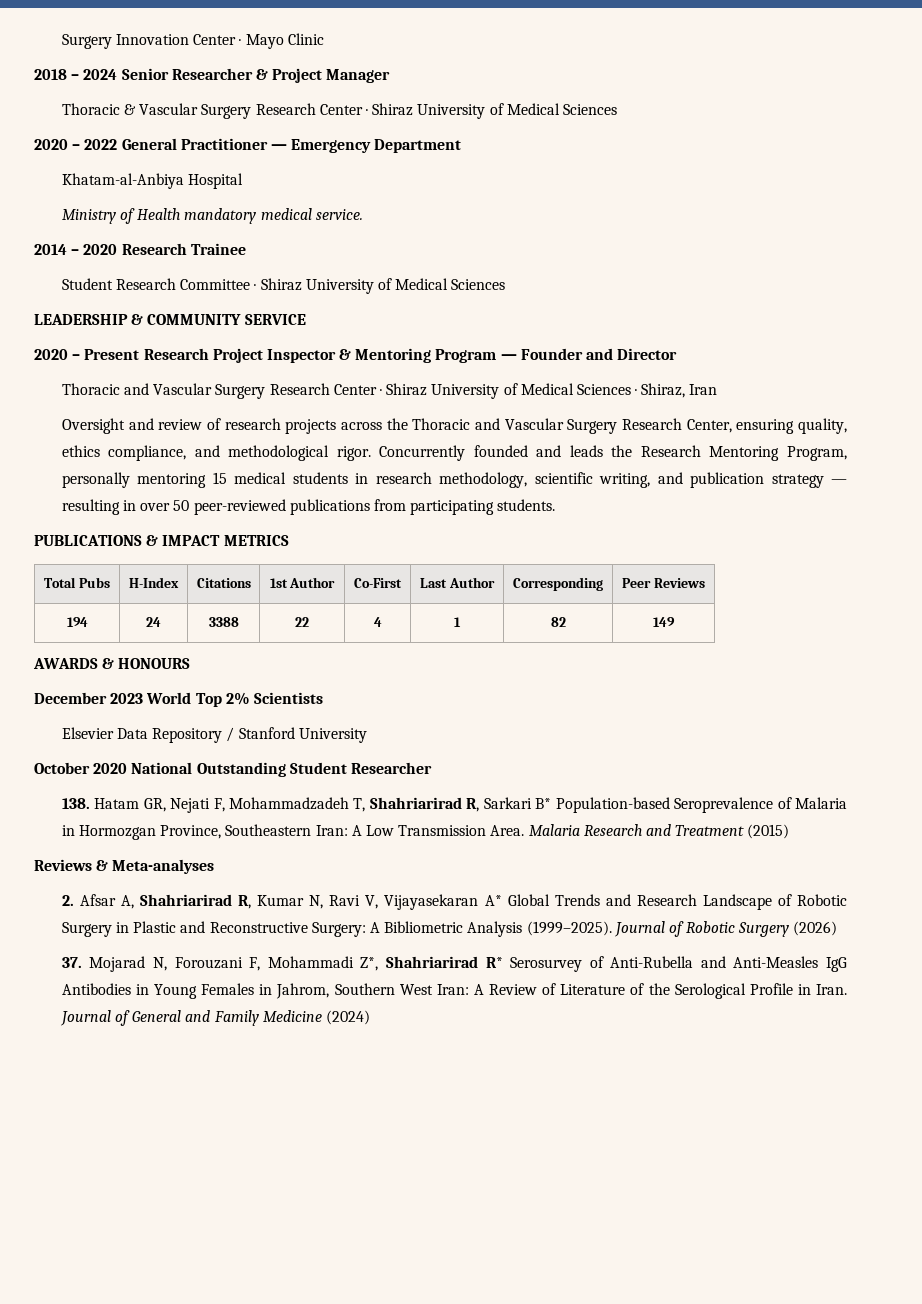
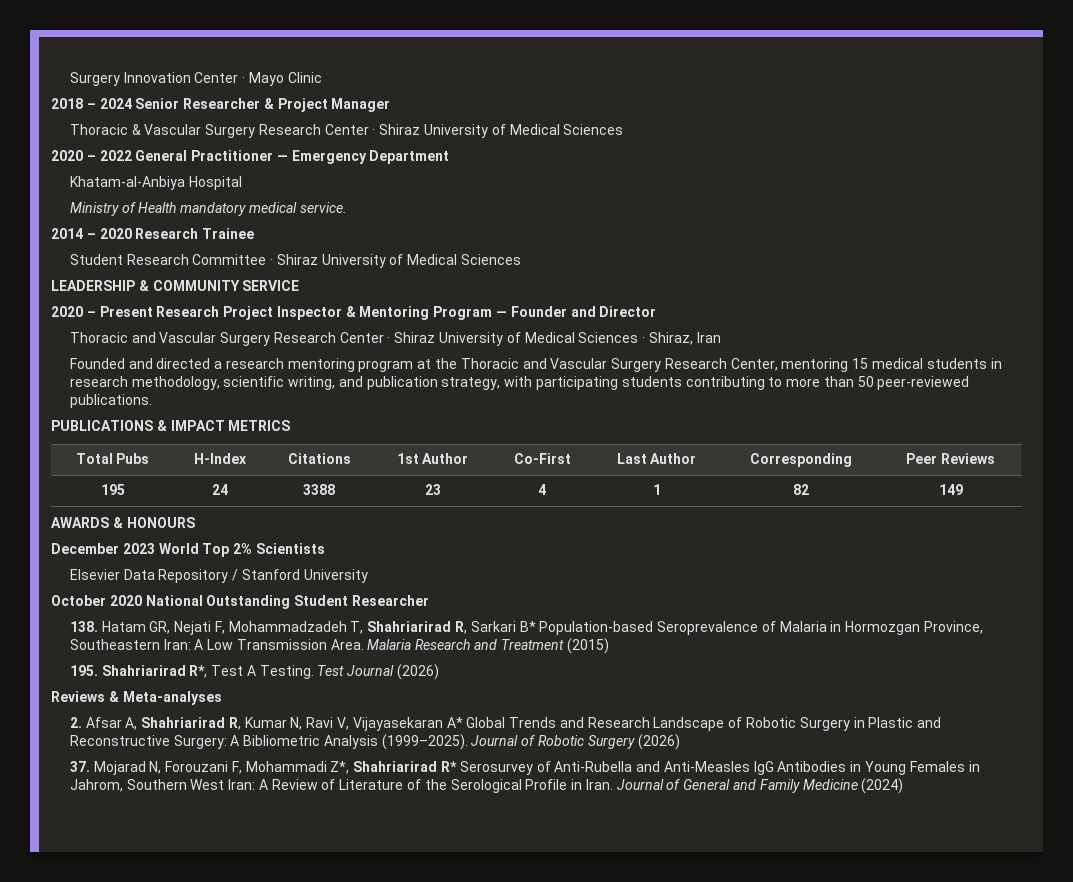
[61,418,382,434] Oversight and review of research projects across -> [69,358,432,372] Founded and directed a research mentoring program at
[736,418,848,434] [61,445,847,461] [61,472,130,488] ensuring quality, ethics compliance, and methodological rigor. Concurrently founded and leads the Research Mentoring Program, personally -> (778, 364) none
[771,474,848,488] [61,499,556,515] strategy — resulting in over 50 peer-reviewed publications from participating students. -> [441,376,970,390] [69,394,152,408] strategy, with participating students contributing to more than 50 peer-reviewed publications.
[66,617,88,627] 194 -> [100,484,125,495] 195
[295,617,309,627] 22 -> [424,484,441,495] 23
(790, 831) none -> [69,664,439,680] // 195. Shahriarirad R*, Test A Testing. Test Journal (2026)

